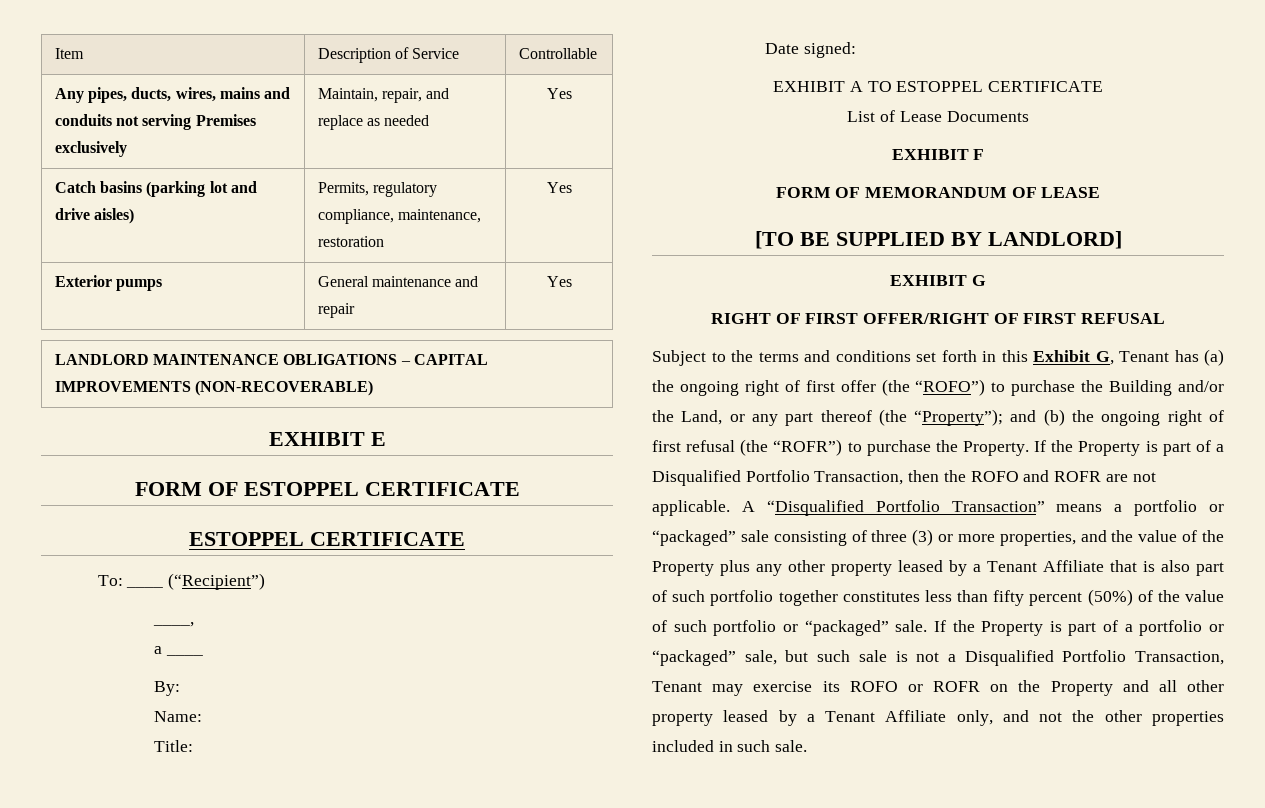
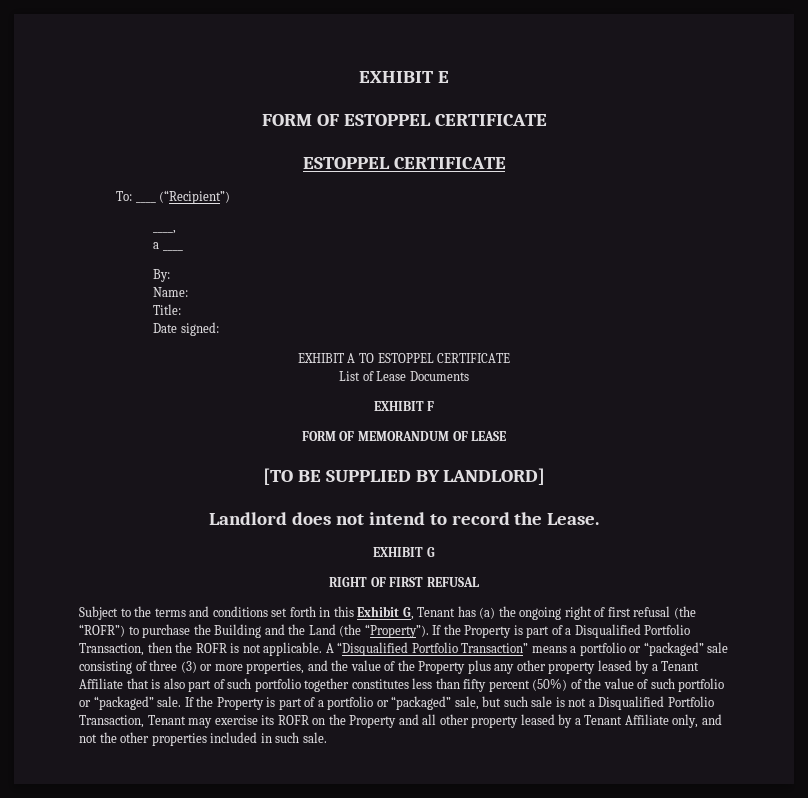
[54,48,84,59] [317,47,460,63] [518,48,597,59] [54,87,291,103] [54,114,256,130] [54,141,127,157] [317,88,450,103] [317,115,430,130] [546,88,572,99] [54,181,258,197] [54,208,135,224] [317,182,438,197] [317,209,482,224] [317,236,384,247] [546,182,572,193] [54,275,163,291] [317,276,479,287] [317,303,355,318] [546,276,572,287] [54,354,489,365] [54,380,374,396] Item | Description of Service | Controllable // Any pipes, ducts, wires, mains and conduits not serving Premises exclusively | Maintain, repair, and replace as needed | Yes // Catch basins (parking lot and drive aisles) | Permits, regulatory compliance, maintenance, restoration | Yes // Exterior pumps | General maintenance and repair | Yes // LANDLORD MAINTENANCE OBLIGATIONS – CAPITAL IMPROVEMENTS (NON-RECOVERABLE) // -> (359, 77) none
(1122, 240) none -> [208,512,600,525] // Landlord does not intend to record the Lease.
[863,313,1077,324] OFFER/RIGHT OF FIRST -> (424, 582) none
[840,379,1224,396] [652,409,1224,426] [652,440,681,452] offer (the “ROFO”) to purchase the Building and/or the Land, or any part thereof (the “Property”); and (b) the ongoing right of first -> (631, 612) none
[963,441,1029,456] Property. -> [214,624,429,638] Building and the Land (the “Property”).
[970,470,1128,482] ROFO and ROFR are -> [195,643,240,653] ROFR is
[849,681,923,692] ROFO or -> (275, 720) none

